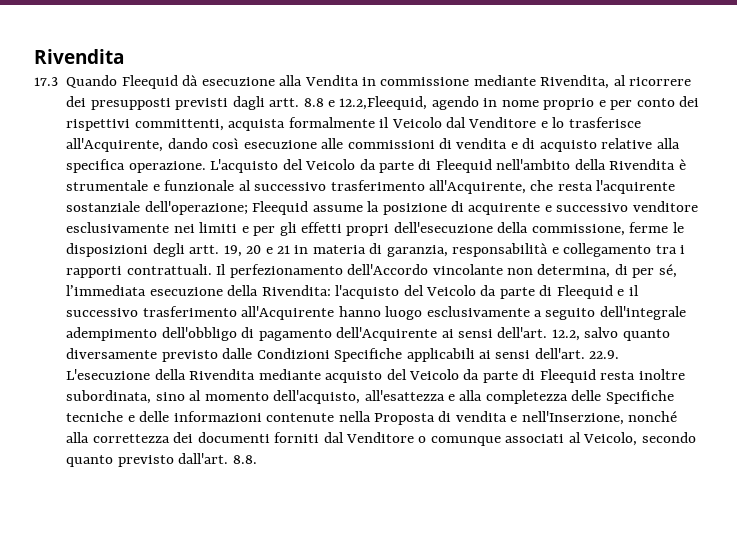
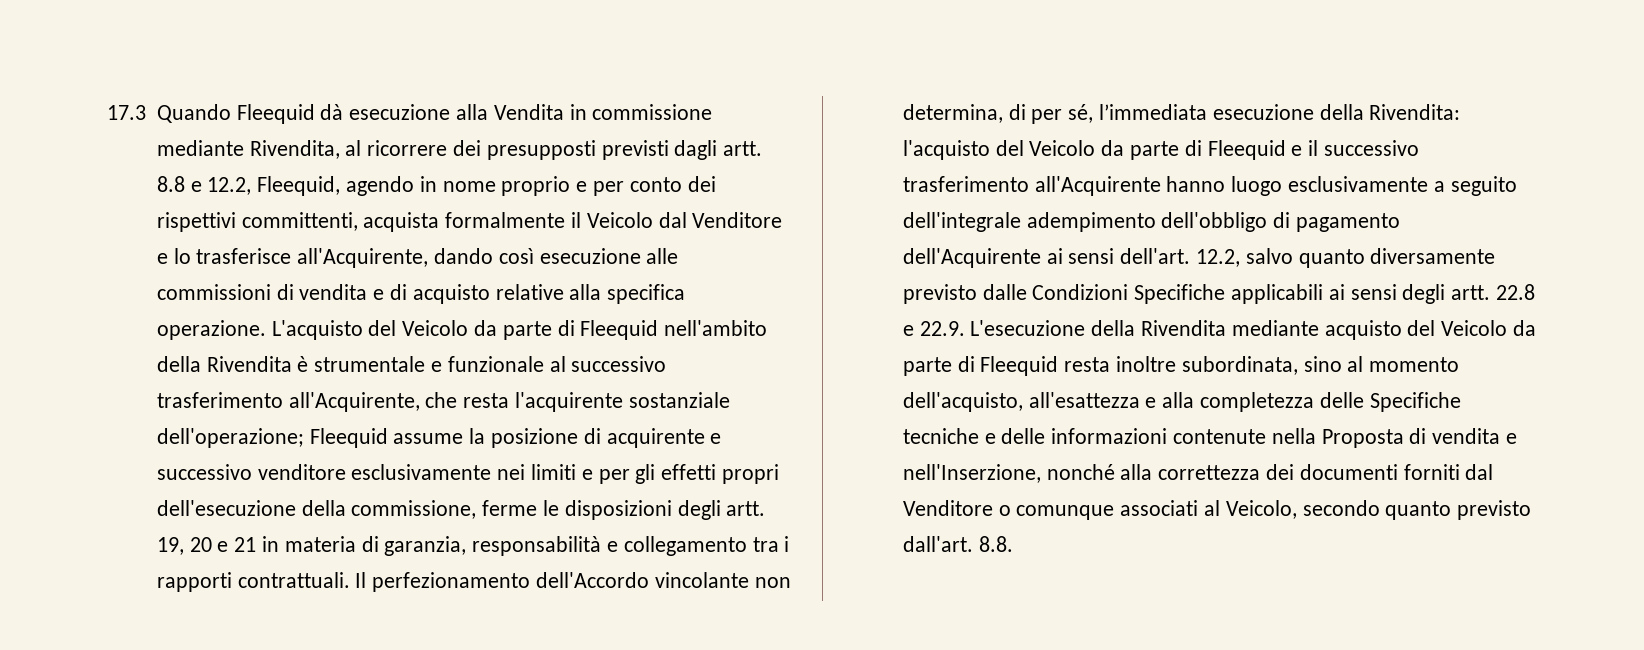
[34,49,124,64] Rivendita // -> (107, 112) none
[339,96,428,110] 12.2,Fleequid, -> [207,176,341,196] 12.2, Fleequid,
[534,348,585,359] dell'art. -> [1402,284,1535,304] [902,325,914,336] degli artt. 22.8 e

